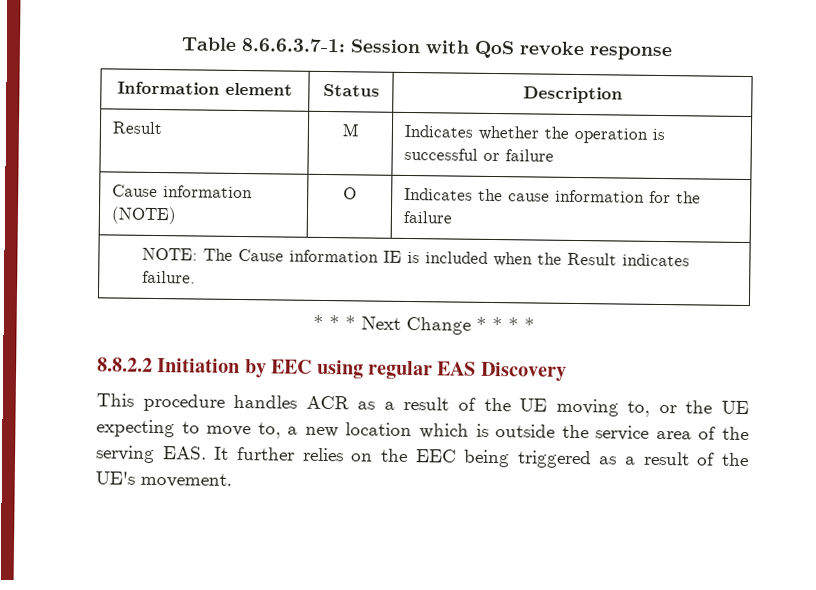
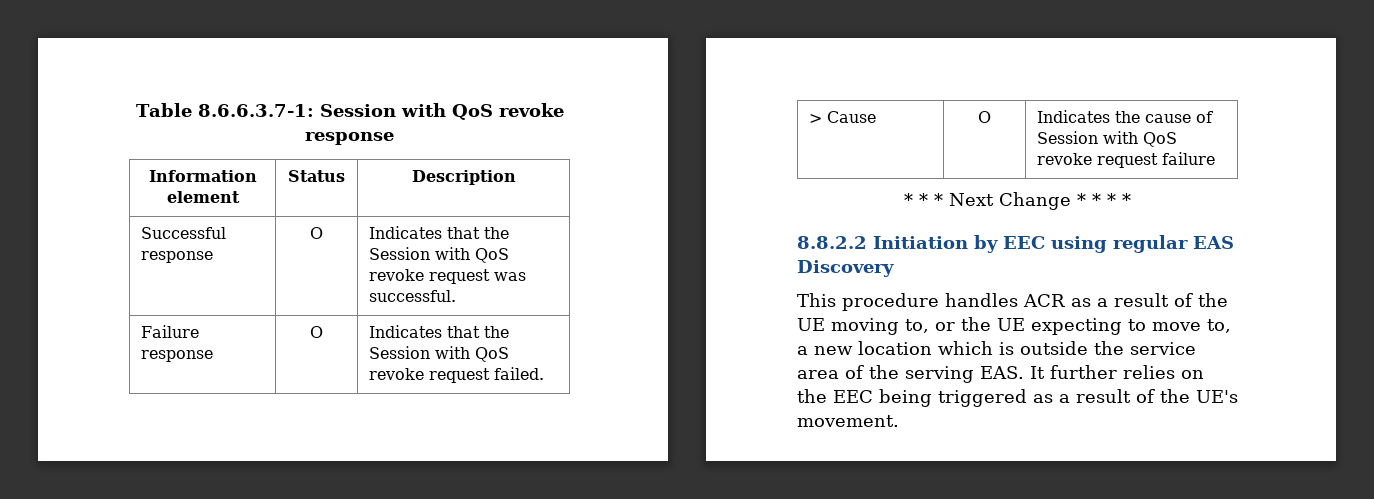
[112,121,164,135] [341,123,360,137] [404,124,666,144] [404,147,555,162] [112,184,254,199] [111,206,178,225] Result | M | Indicates whether the operation is successful or failure // Cause information (NOTE) -> [141,227,227,239] [141,251,214,263] [310,227,323,239] [369,226,510,239] [369,247,510,263] [369,269,527,284] [369,290,457,302] [141,325,200,338] [141,350,214,362] [310,326,323,338] [369,325,510,338] [369,346,510,362] [369,367,545,383] [809,111,877,123] Successful response | O | Indicates that the Session with QoS revoke request was successful. // Failure response | O | Indicates that the Session with QoS revoke request failed. // > Cause
[555,189,702,204] [403,210,453,224] [141,247,690,267] [141,270,196,284] information for the failure // NOTE: The Cause information IE is included when the Result indicates failure. -> [1196,111,1214,123] [1037,131,1178,147] [1037,152,1216,168] of Session with QoS revoke request failure

